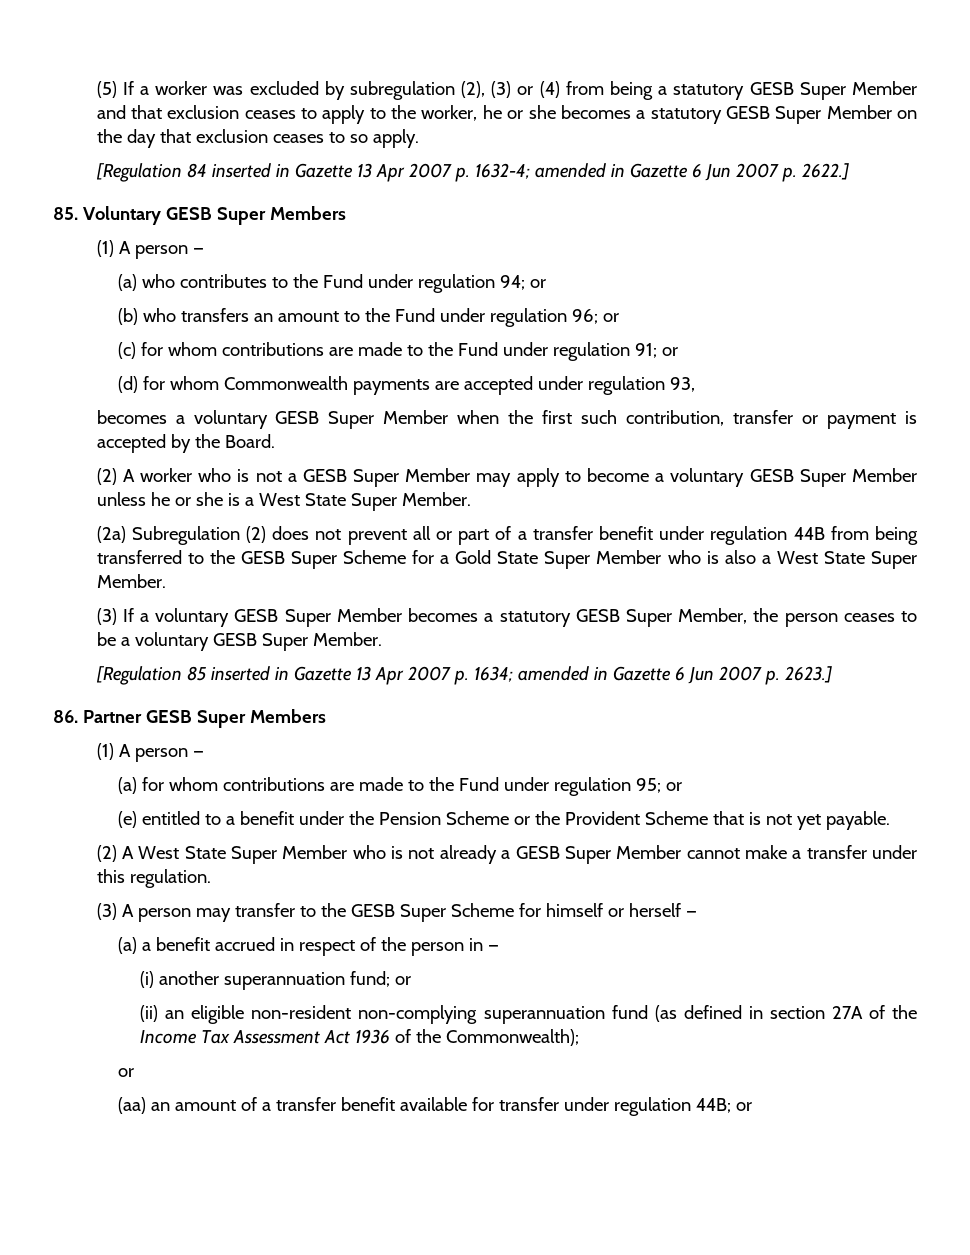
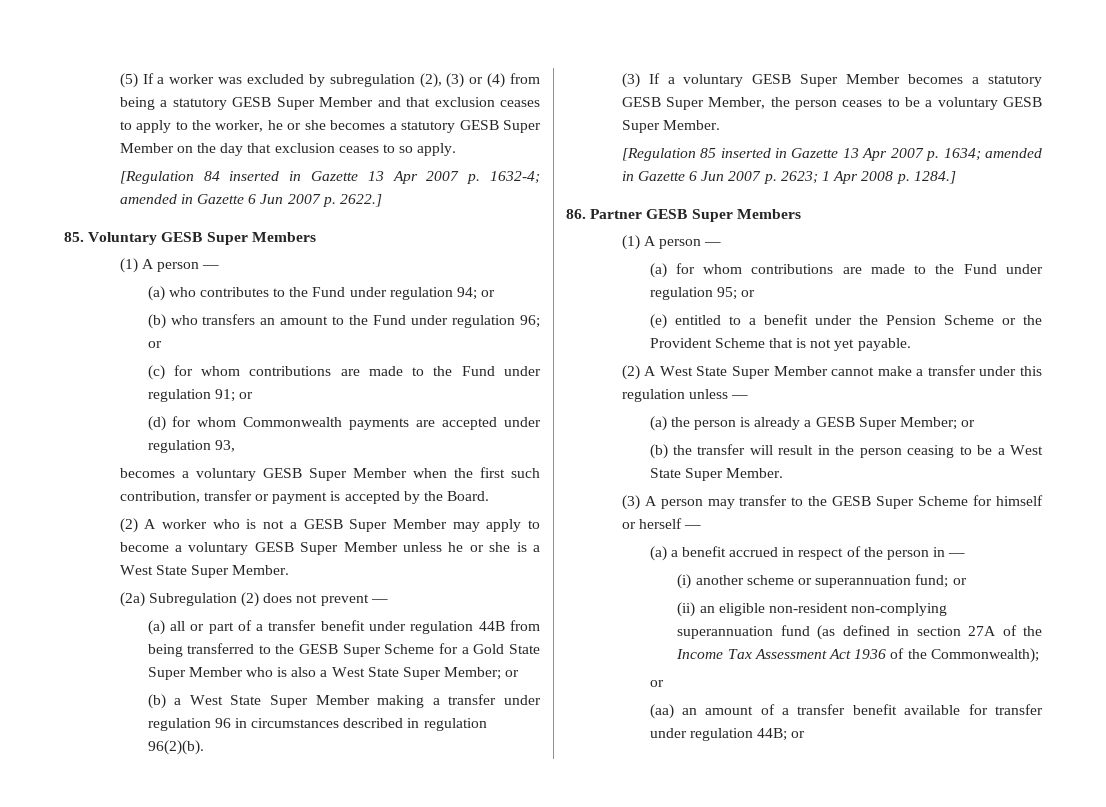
(407, 537) none -> [370,599,388,603] [147,620,165,635] — // (a)
[96,574,166,588] Member. -> [444,667,520,680] [147,694,541,709] [147,718,487,731] [147,740,204,755] Member; or // (b) a West State Super Member making a transfer under regulation 96 in circumstances described in regulation 96(2)(b).
[784,666,832,683] 2623.] -> [780,171,956,184] 2623; 1 Apr 2008 p. 1284.]
[352,845,682,864] who is not already a GESB Super Member -> (828, 371) none
[129,869,211,888] regulation. -> [621,389,749,402] [649,416,976,431] [649,444,1043,459] [649,468,783,481] regulation unless — // (a) the person is already a GESB Super Member; or // (b) the transfer will result in the person ceasing to be a West State Super Member.
(220, 978) none -> [746,575,812,585] scheme or

